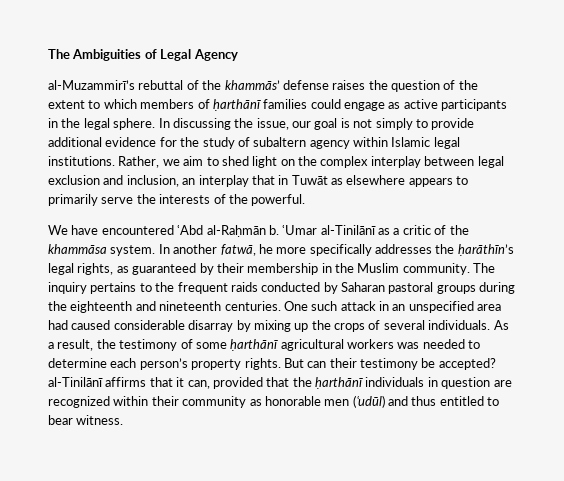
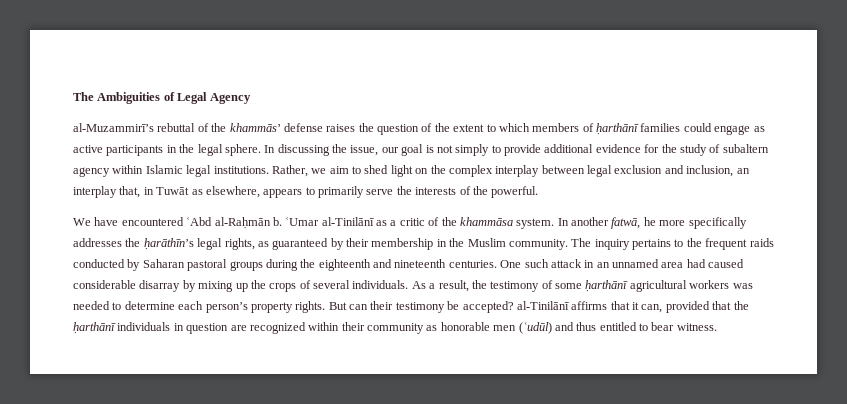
[251,175,275,185] that -> [119,186,141,198] that,
[346,175,406,185] elsewhere -> [205,186,260,198] elsewhere,
[408,301,474,313] unspecified -> [612,259,659,268] unnamed

